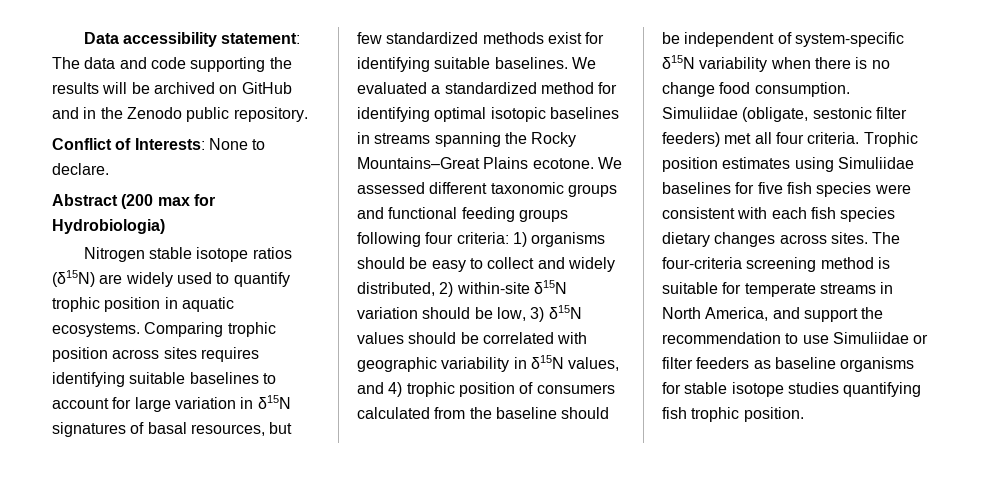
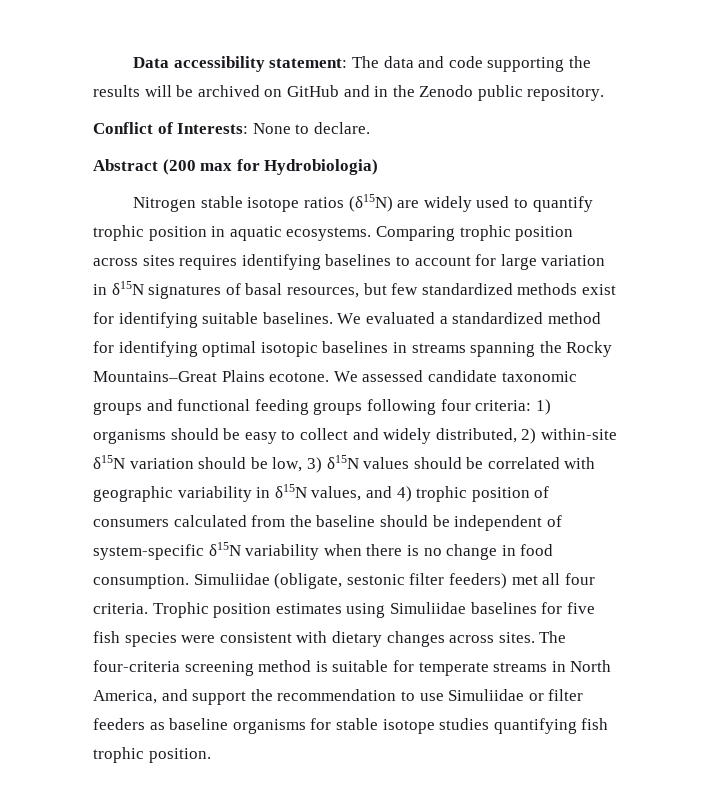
[129,372,186,384] suitable -> (321, 262) none
[429,182,488,194] different -> [427,370,497,382] candidate
(715, 89) none -> [501,545,516,556] in
[771,207,896,222] each fish species -> (328, 637) none

